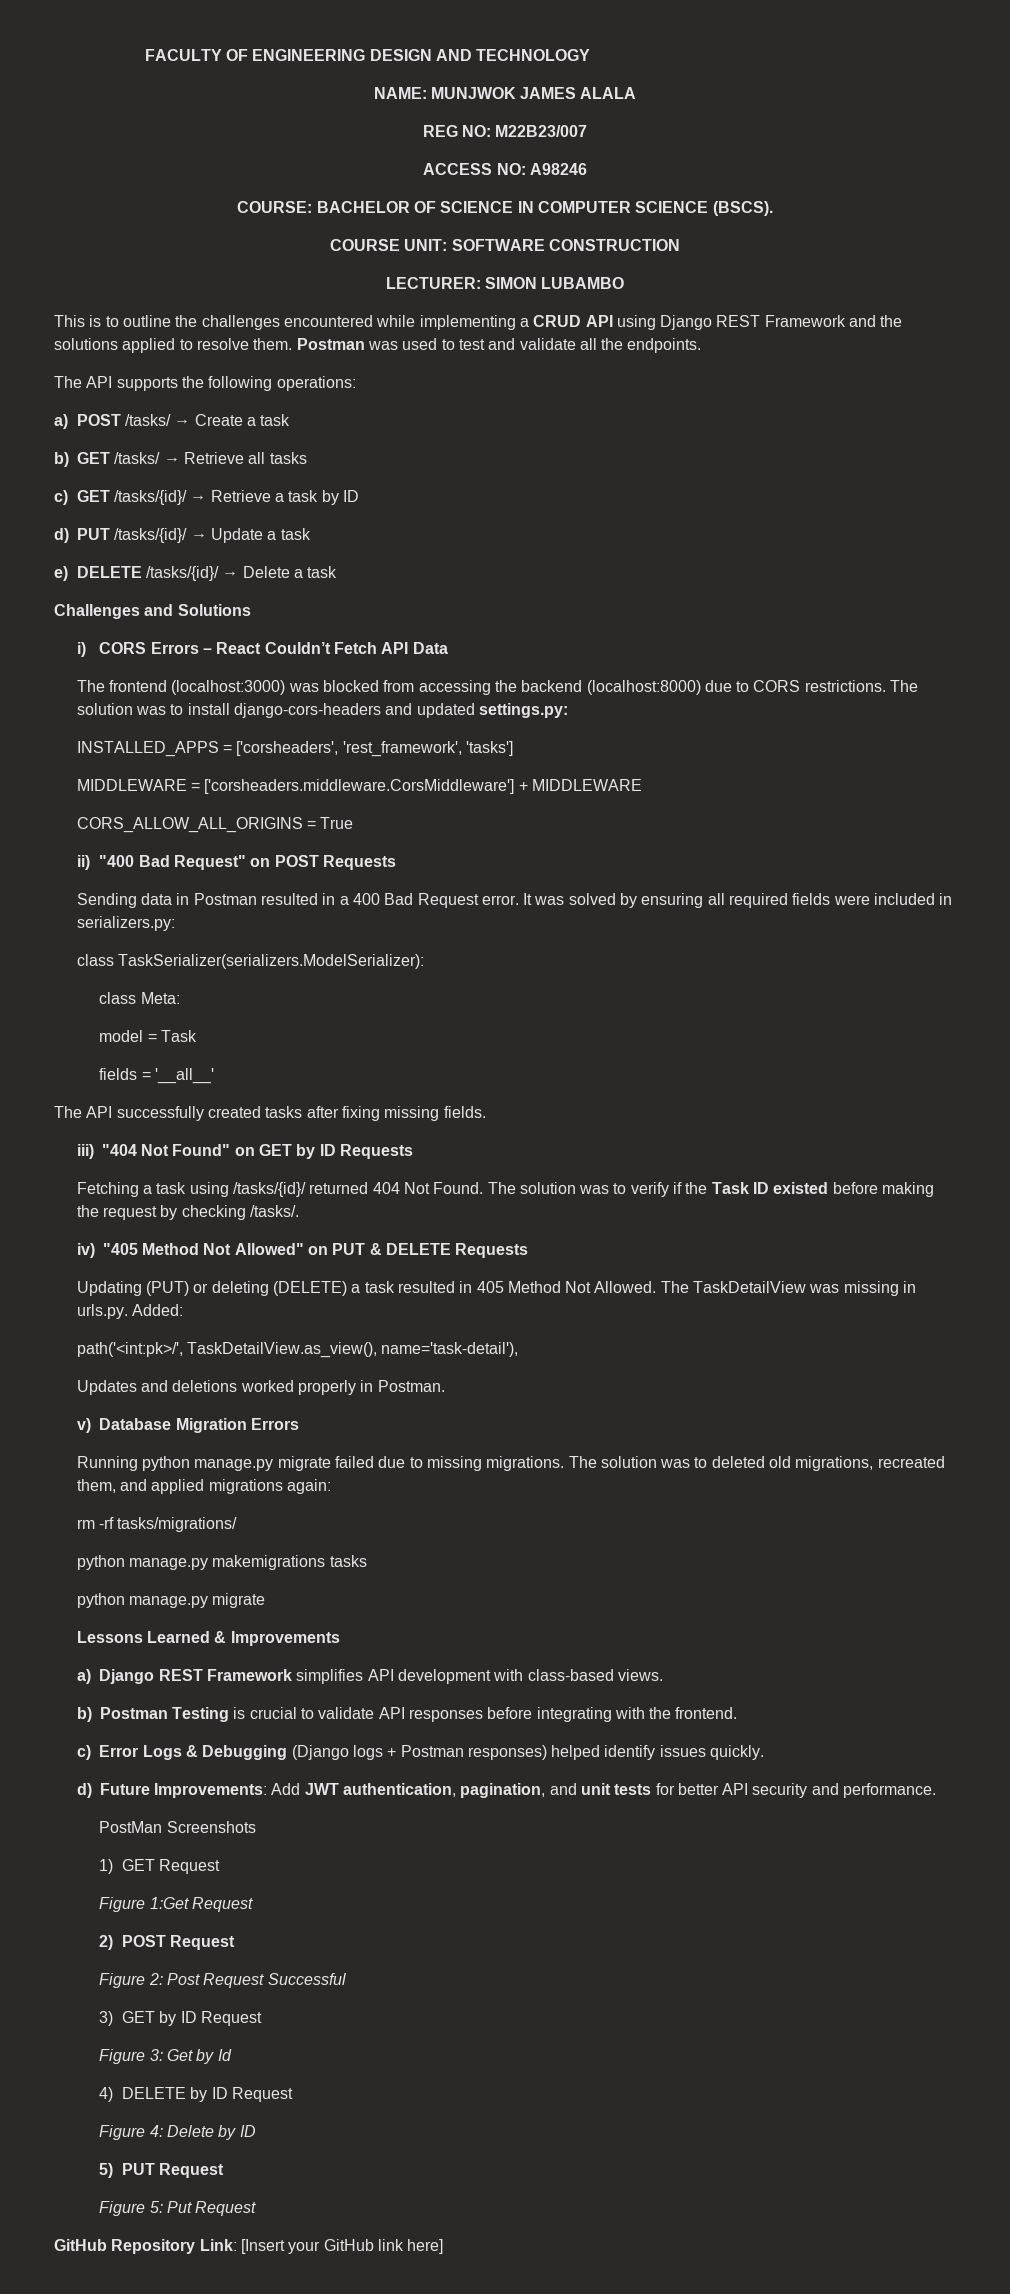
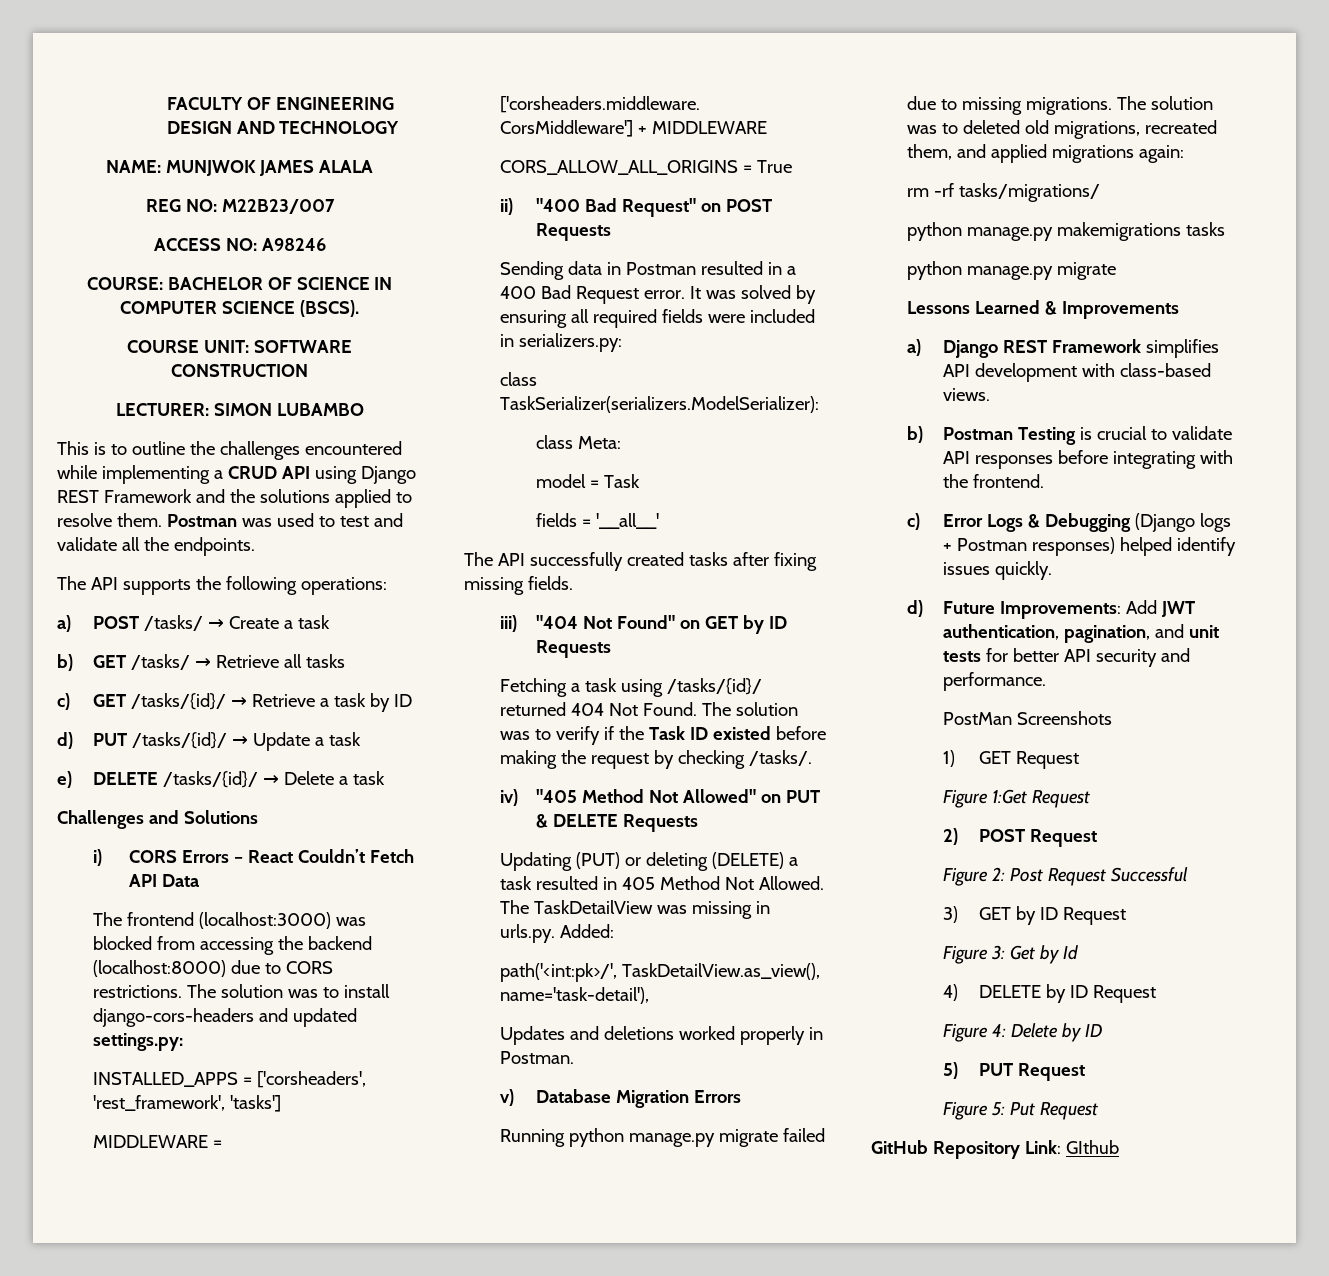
[240,2239,444,2254] [Insert your GitHub link here] -> [1065,1140,1119,1154] GIthub

